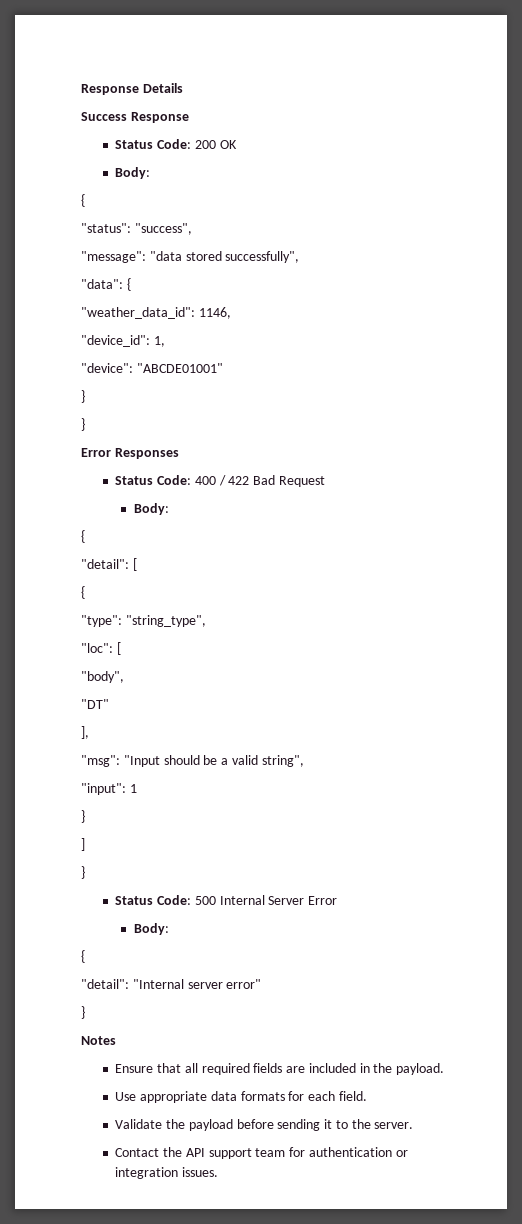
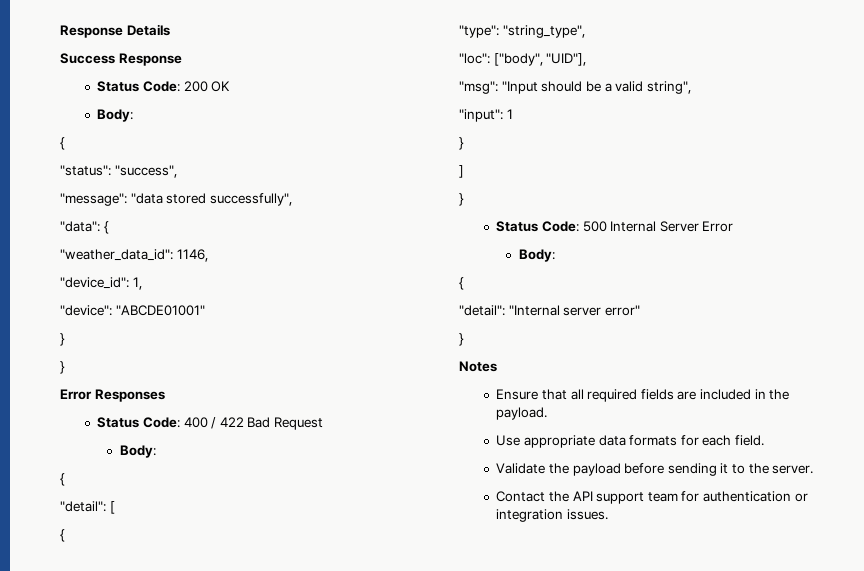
[116,642,121,655] [81,671,124,683] [81,699,109,709] [81,726,89,739] [ // "body", // "DT" // ], -> [493,53,587,66] ["body", "UID"],

